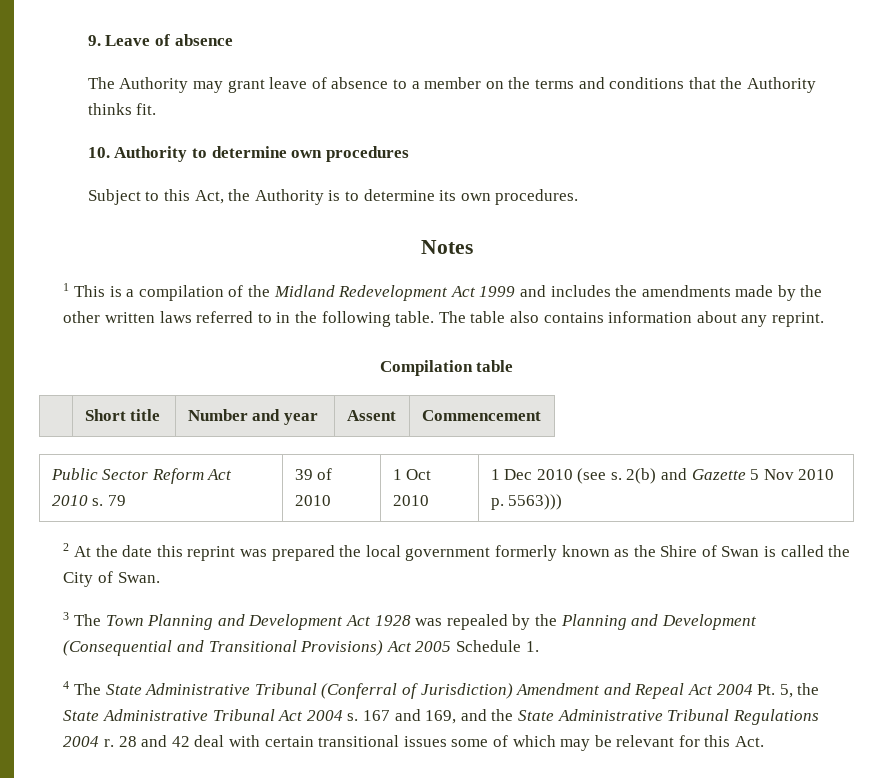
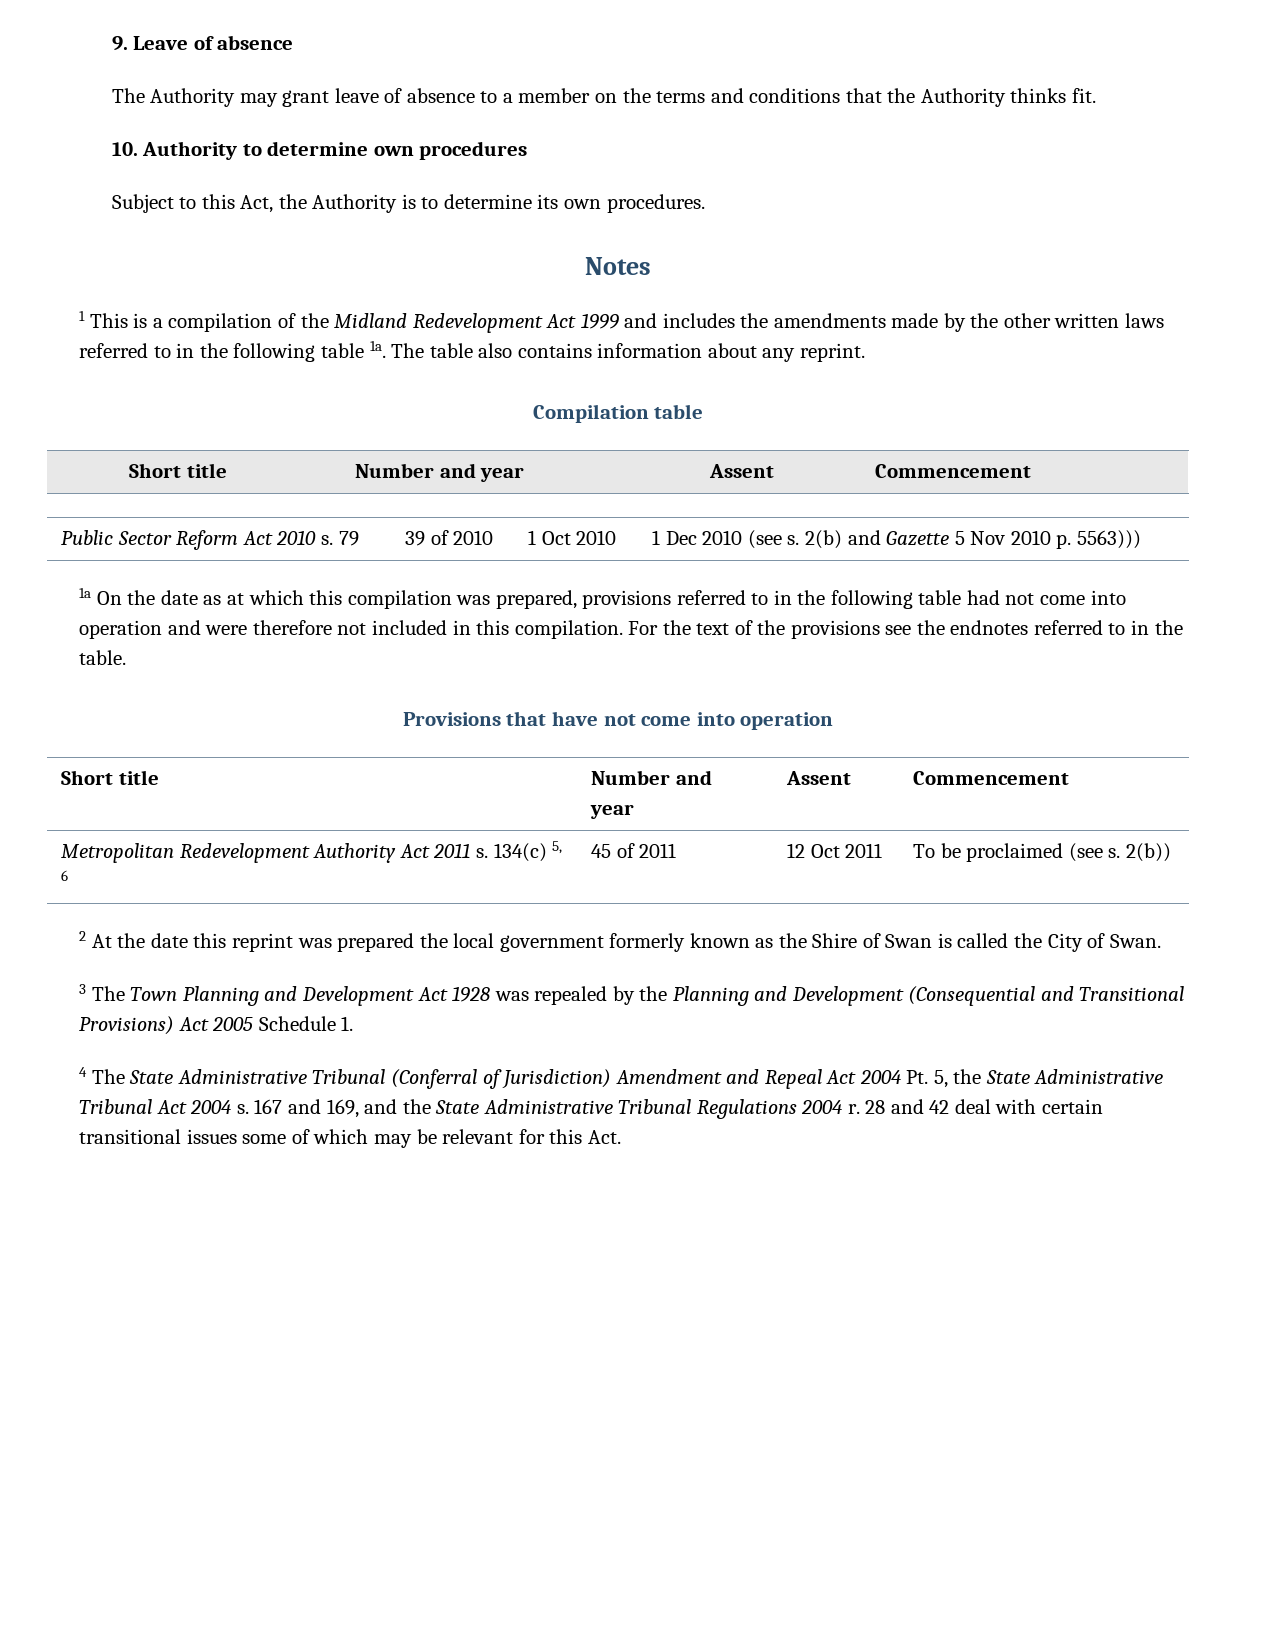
[395,311,435,323] table. -> [320,341,386,358] table 1a.
(563, 502) none -> [79,588,1126,609] [79,620,1183,639] [79,650,127,665] [402,711,834,730] [61,770,159,785] [591,770,712,785] [590,804,635,819] [786,771,852,785] [913,771,1070,785] [61,841,563,863] [61,870,69,881] [591,843,677,858] [787,843,883,858] [913,843,1172,862] // 1a On the date as at which this compilation was prepared, provisions referred to in the following table had not come into operation and were therefore not included in this compilation. For the text of the provisions see the endnotes referred to in the table. // Provisions that have not come into operation // Short title | Number and year | Assent | Commencement // Metropolitan Redevelopment Authority Act 2011 s. 134(c) 5, 6 | 45 of 2011 | 12 Oct 2011 | To be proclaimed (see s. 2(b))

